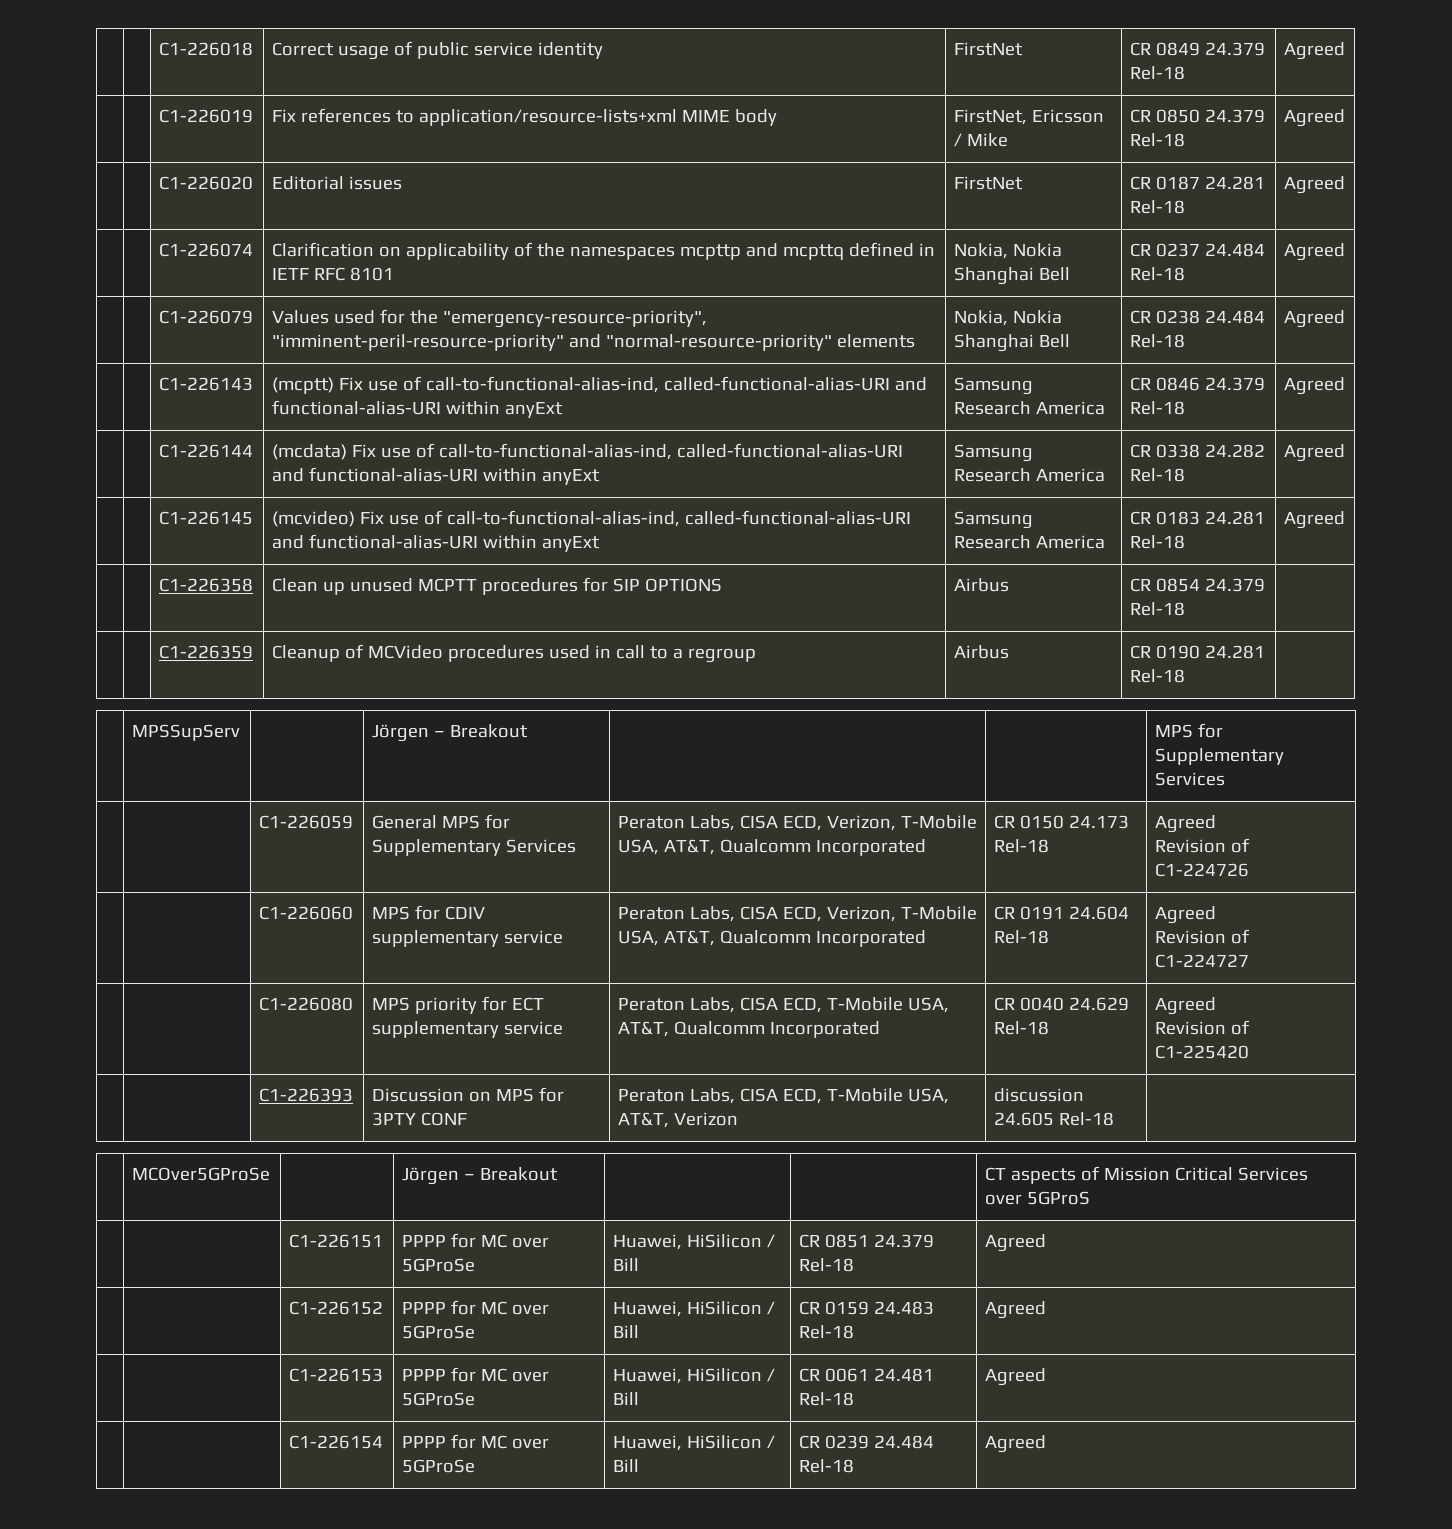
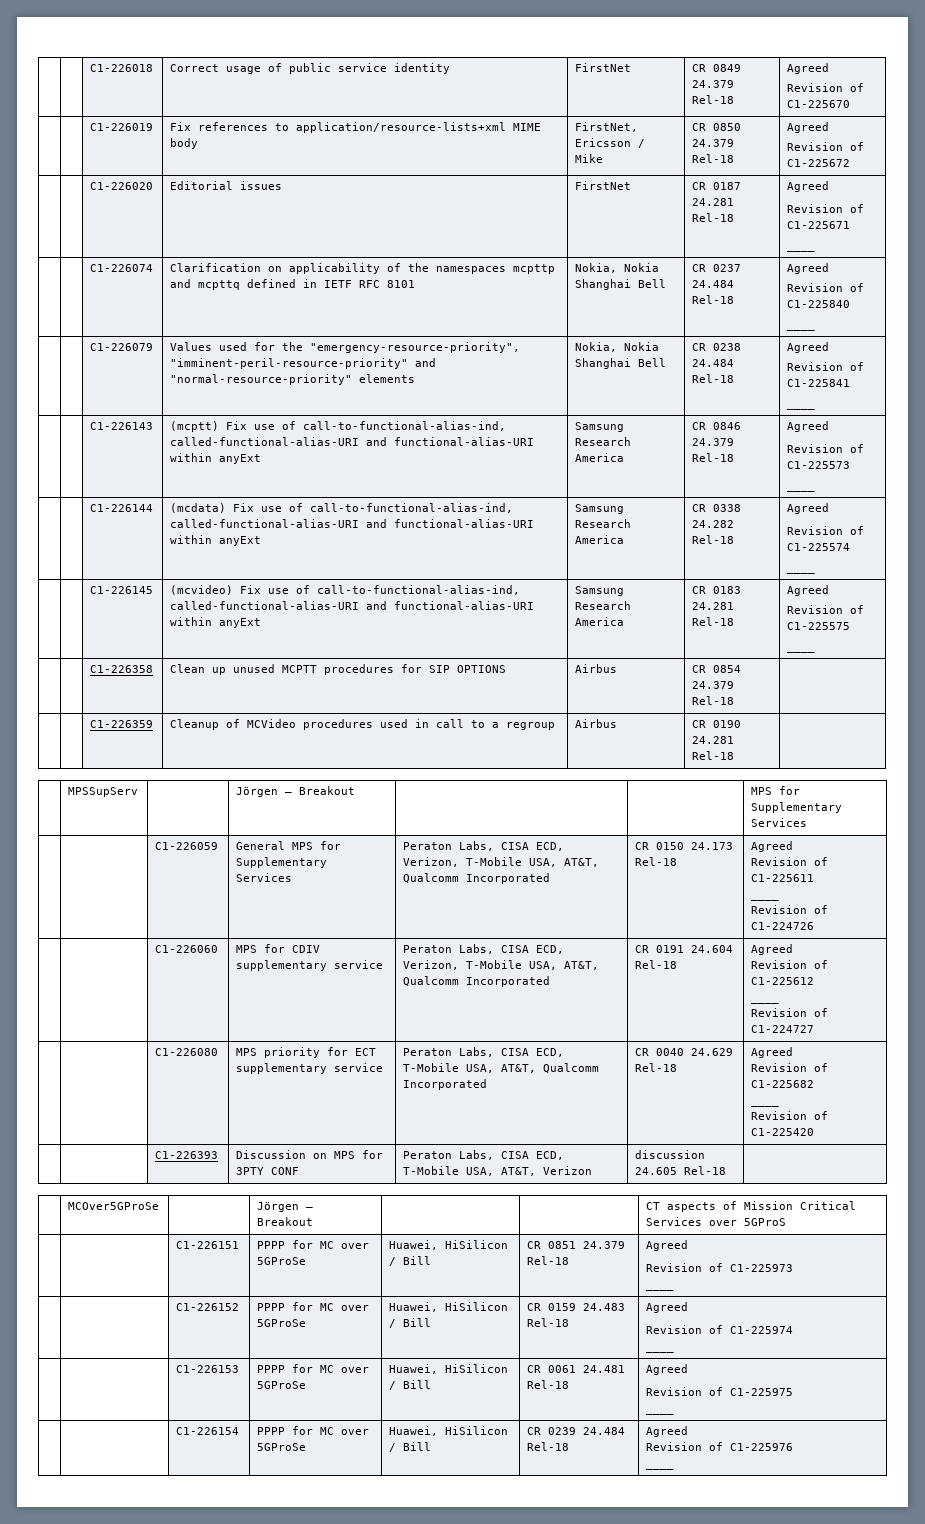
(1345, 51) none -> [787,83,865,92] [787,100,851,108] // Revision of C1-225670
(1345, 118) none -> [787,142,865,151] [787,159,851,167] // Revision of C1-225672
(1345, 185) none -> [787,204,865,213] [787,221,851,229] [787,249,816,252] // Revision of C1-225671 // ____
(1345, 252) none -> [787,283,865,292] [787,300,851,308] [787,328,816,331] // Revision of C1-225840 // ____
(1345, 319) none -> [787,362,865,371] [787,379,851,387] [787,407,816,410] // Revision of C1-225841 // ____
(1345, 386) none -> [787,444,865,453] [787,461,851,469] [787,489,816,492] // Revision of C1-225573 // ____
(1345, 453) none -> [787,526,865,535] [787,543,851,551] [787,571,816,574] // Revision of C1-225574 // ____
(1345, 520) none -> [787,605,865,614] [787,622,851,630] [787,650,816,653] // Revision of C1-225575 // ____
(1216, 824) none -> [751,857,829,866] [751,874,815,882] [751,898,780,901] // Revision of C1-225611 // ____
(1216, 915) none -> [751,960,829,969] [751,977,815,985] [751,1001,780,1004] // Revision of C1-225612 // ____
(1216, 1006) none -> [751,1063,829,1072] [751,1080,815,1088] [751,1104,780,1107] // Revision of C1-225682 // ____
(1046, 1243) none -> [646,1263,794,1272] [646,1288,675,1291] // Revision of C1-225973 // ____
(1046, 1310) none -> [646,1325,794,1334] [646,1350,675,1353] // Revision of C1-225974 // ____
(1046, 1377) none -> [646,1387,794,1396] [646,1412,675,1415] // Revision of C1-225975 // ____
(1046, 1444) none -> [646,1442,794,1451] [646,1467,675,1470] // Revision of C1-225976 // ____

